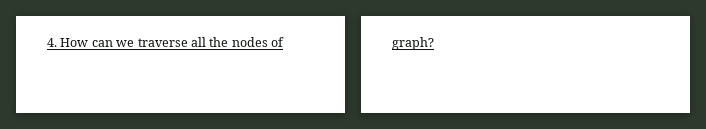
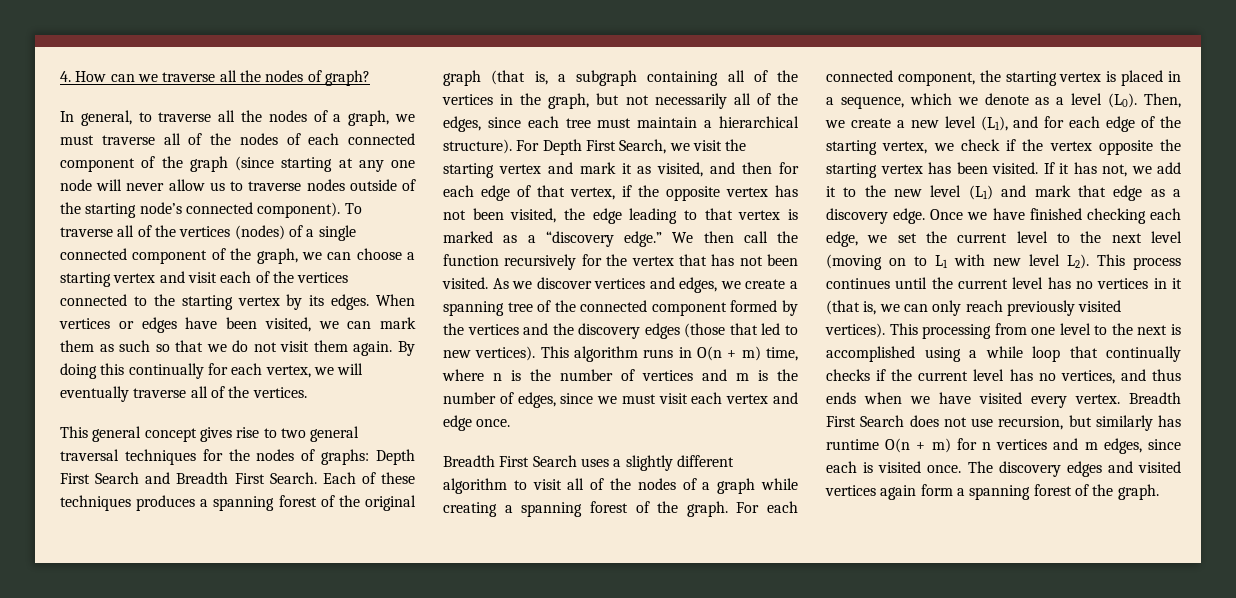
(434, 43) none -> [60,110,416,126] [60,133,415,145] [60,156,415,172] [60,179,417,191] [60,202,362,218] [60,225,356,241] [60,248,415,264] [60,271,349,287] [60,294,415,310] [59,317,416,333] [60,340,416,356] [60,363,364,379] [60,386,307,402] [60,426,360,442] [60,449,415,465] [60,472,415,484] [60,495,417,511] [443,70,798,86] [442,93,798,109] [443,116,799,132] [443,139,747,155] [443,162,799,178] [443,185,798,201] [443,208,798,224] [443,231,798,247] [443,254,798,270] [442,277,798,293] [443,300,798,316] [443,323,798,339] [443,346,798,362] [442,369,798,381] [443,392,798,408] [443,415,511,431] [443,455,734,471] [443,478,798,494] [443,501,798,517] [826,70,1181,86] [826,93,1181,109] [825,116,1181,132] [826,139,1181,155] [826,162,1181,178] [826,185,1181,201] [826,208,1181,224] [826,231,1182,247] [826,254,1181,270] [826,277,1182,289] [826,300,1122,316] [825,323,1181,339] [826,346,1181,362] [826,369,1181,384] [826,392,1181,408] [826,415,1181,431] [826,438,1181,454] [826,461,1181,477] [825,484,1159,500] // In general, to traverse all the nodes of a graph, we must traverse all of the nodes of each connected component of the graph (since starting at any one node will never allow us to traverse nodes outside of the starting node’s connected component). To traverse all of the vertices (nodes) of a single connected component of the graph, we can choose a starting vertex and visit each of the vertices connected to the starting vertex by its edges. When vertices or edges have been visited, we can mark them as such so that we do not visit them again. By doing this continually for each vertex, we will eventually traverse all of the vertices. // This general concept gives rise to two general traversal techniques for the nodes of graphs: Depth First Search and Breadth First Search. Each of these techniques produces a spanning forest of the original graph (that is, a subgraph containing all of the vertices in the graph, but not necessarily all of the edges, since each tree must maintain a hierarchical structure). For Depth First Search, we visit the starting vertex and mark it as visited, and then for each edge of that vertex, if the opposite vertex has not been visited, the edge leading to that vertex is marked as a “discovery edge.” We then call the function recursively for the vertex that has not been visited. As we discover vertices and edges, we create a spanning tree of the connected component formed by the vertices and the discovery edges (those that led to new vertices). This algorithm runs in O(n + m) time, where n is the number of vertices and m is the number of edges, since we must visit each vertex and edge once. // Breadth First Search uses a slightly different algorithm to visit all of the nodes of a graph while creating a spanning forest of the graph. For each connected component, the starting vertex is placed in a sequence, which we denote as a level (L0). Then, we create a new level (L1), and for each edge of the starting vertex, we check if the vertex opposite the starting vertex has been visited. If it has not, we add it to the new level (L1) and mark that edge as a discovery edge. Once we have finished checking each edge, we set the current level to the next level (moving on to L1 with new level L2). This process continues until the current level has no vertices in it (that is, we can only reach previously visited vertices). This processing from one level to the next is accomplished using a while loop that continually checks if the current level has no vertices, and thus ends when we have visited every vertex. Breadth First Search does not use recursion, but similarly has runtime O(n + m) for n vertices and m edges, since each is visited once. The discovery edges and visited vertices again form a spanning forest of the graph.

